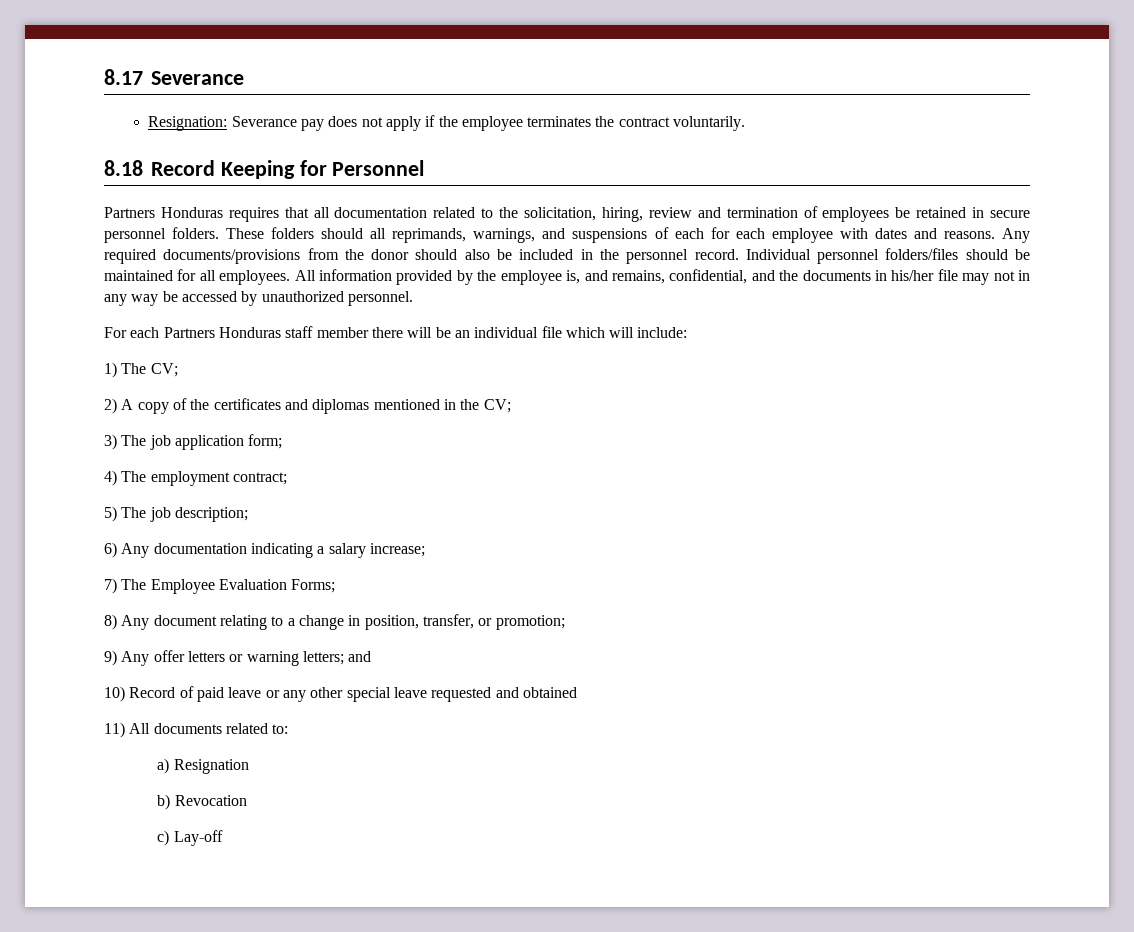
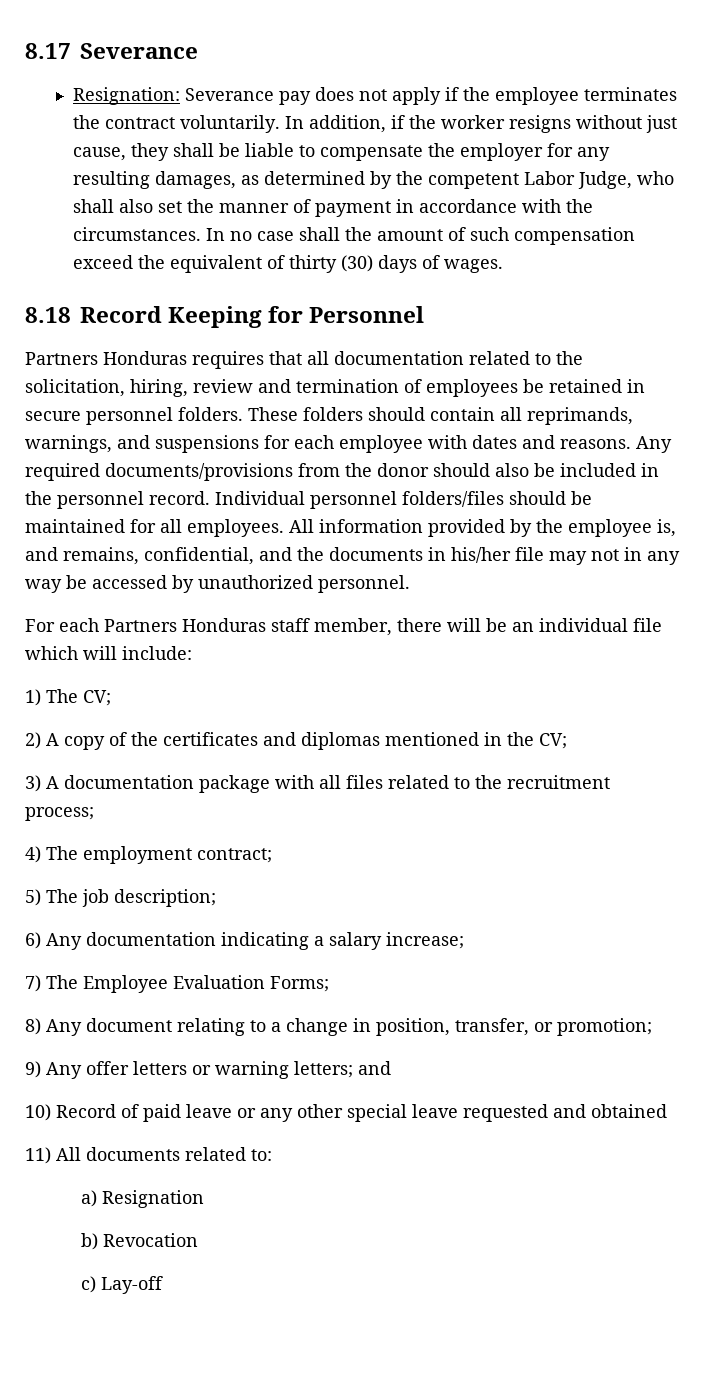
(746, 123) none -> [284,115,677,133] [72,143,610,161] [72,171,674,189] [72,199,593,217] [72,227,635,245] [72,255,503,273] In addition, if the worker resigns without just cause, they shall be liable to compensate the employer for any resulting damages, as determined by the competent Labor Judge, who shall also set the manner of payment in accordance with the circumstances. In no case shall the amount of such compensation exceed the equivalent of thirty (30) days of wages.
(364, 233) none -> [430,407,495,421] contain
[654,227,704,239] of each -> (259, 444) none
[316,327,369,338] member -> [314,618,392,636] member,
[121,434,283,450] The job application form; -> [46,775,610,793] [25,807,94,821] A documentation package with all files related to the recruitment process;

